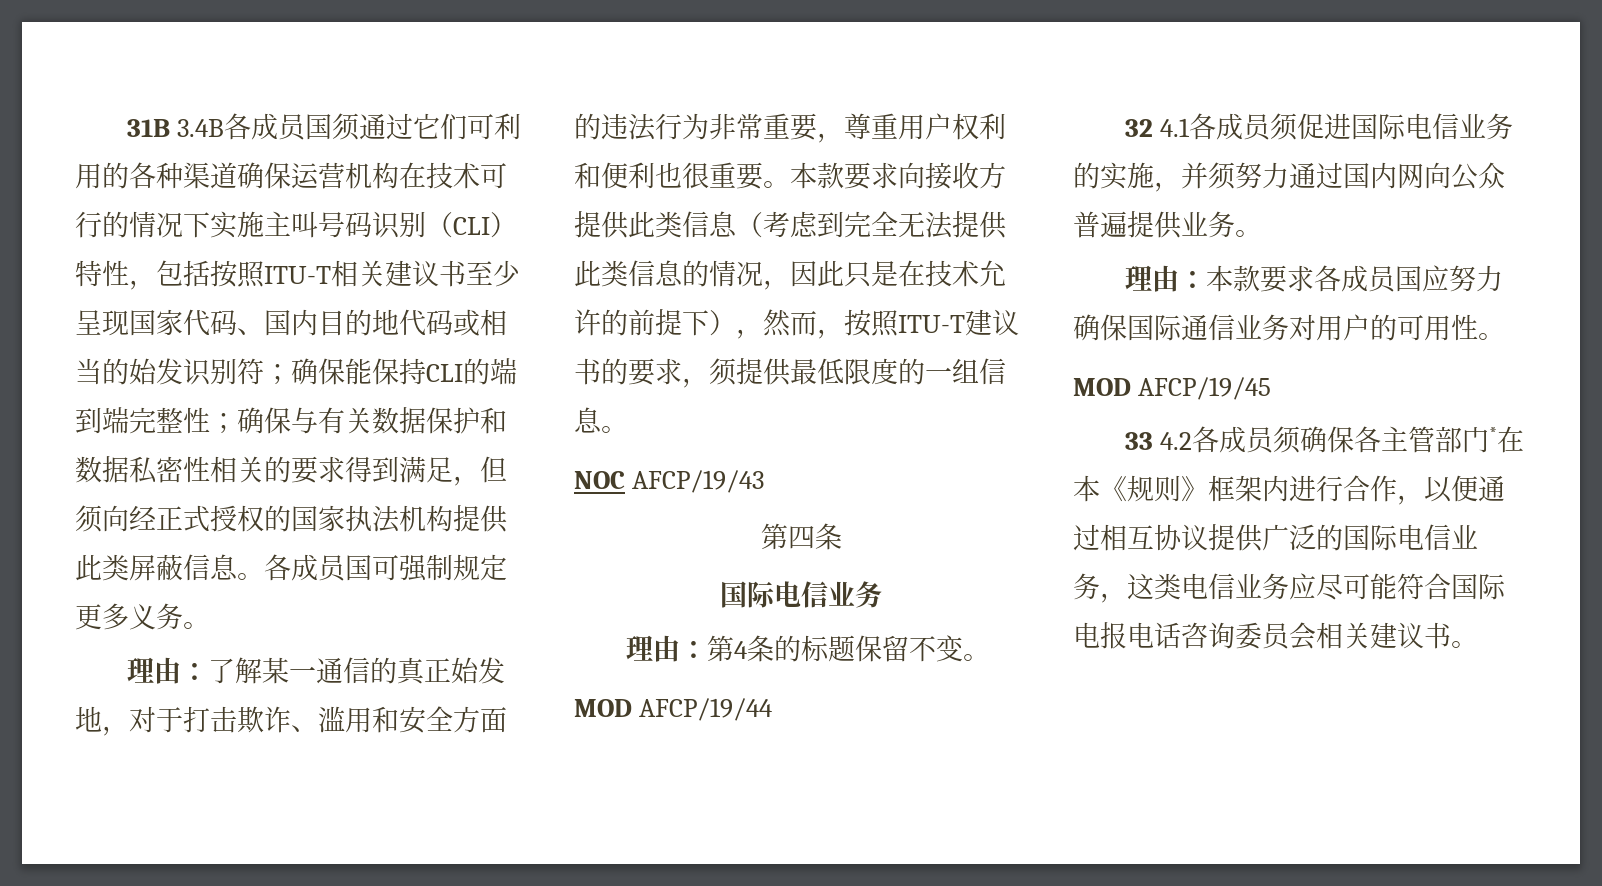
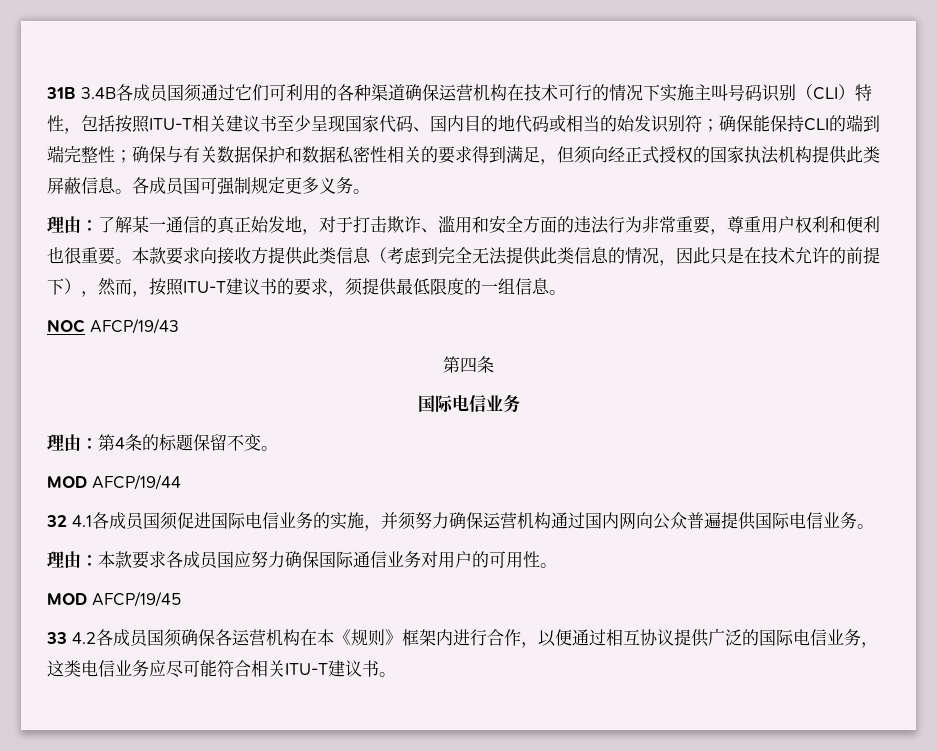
(1273, 127) none -> [142,512,160,529] 国
(1289, 175) none -> [448,512,551,529] 确保运营机构
(1182, 225) none -> [754,512,823,529] 国际电信
(1276, 440) none -> [146,629,164,646] 国
[1381,426,1498,453] 主管部门* -> [231,629,300,646] 运营机构
[1451,574,1506,600] [1073,622,1370,650] 国际电报电话咨询委员会相关 -> [251,660,328,677] 相关ITU-T

